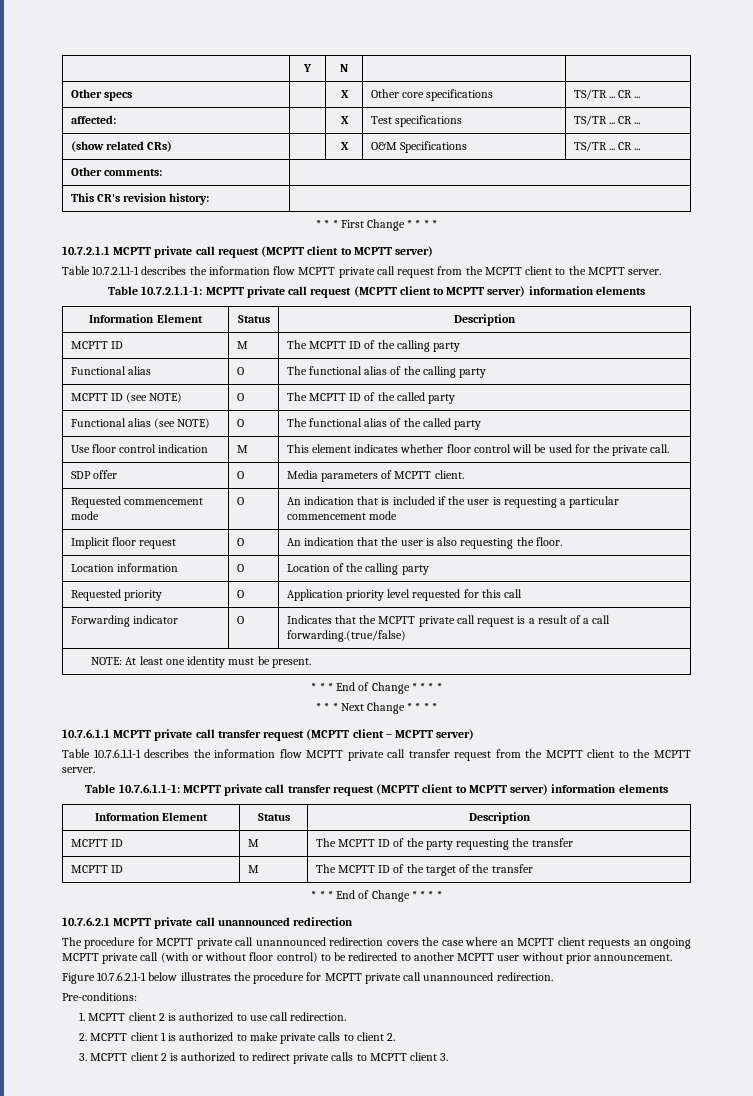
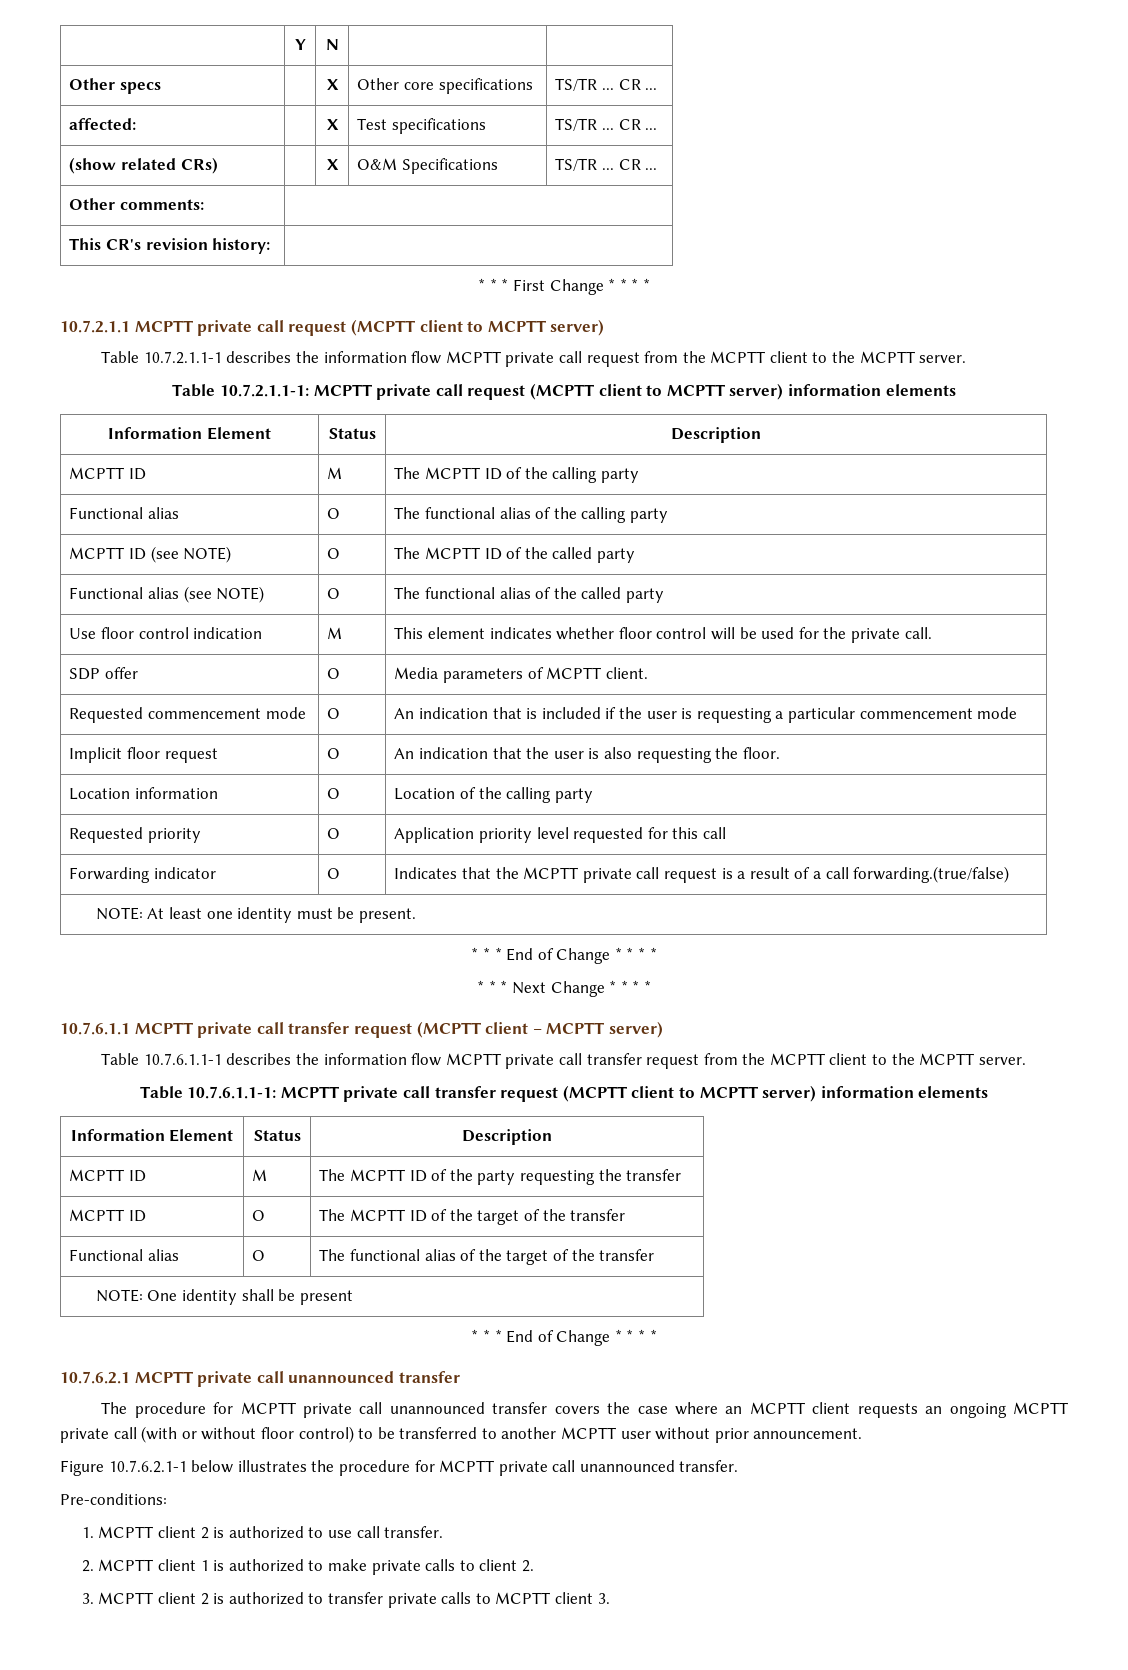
[247,865,259,873] M -> [252,1210,266,1221] O
(533, 868) none -> [69,1249,180,1261] [252,1250,266,1261] [319,1249,655,1265] [95,1289,353,1305] // Functional alias | O | The functional alias of the target of the transfer // NOTE: One identity shall be present
[293,917,354,926] redirection -> [398,1371,460,1383] transfer
[329,937,384,946] redirection -> [492,1402,548,1414] transfer
[348,952,398,961] redirected -> [399,1427,478,1439] transferred
[496,972,553,981] redirection. -> [679,1460,739,1472] transfer.
[290,1012,347,1021] redirection. -> [384,1526,444,1538] transfer.
[251,1052,290,1061] redirect -> [328,1592,384,1604] transfer

